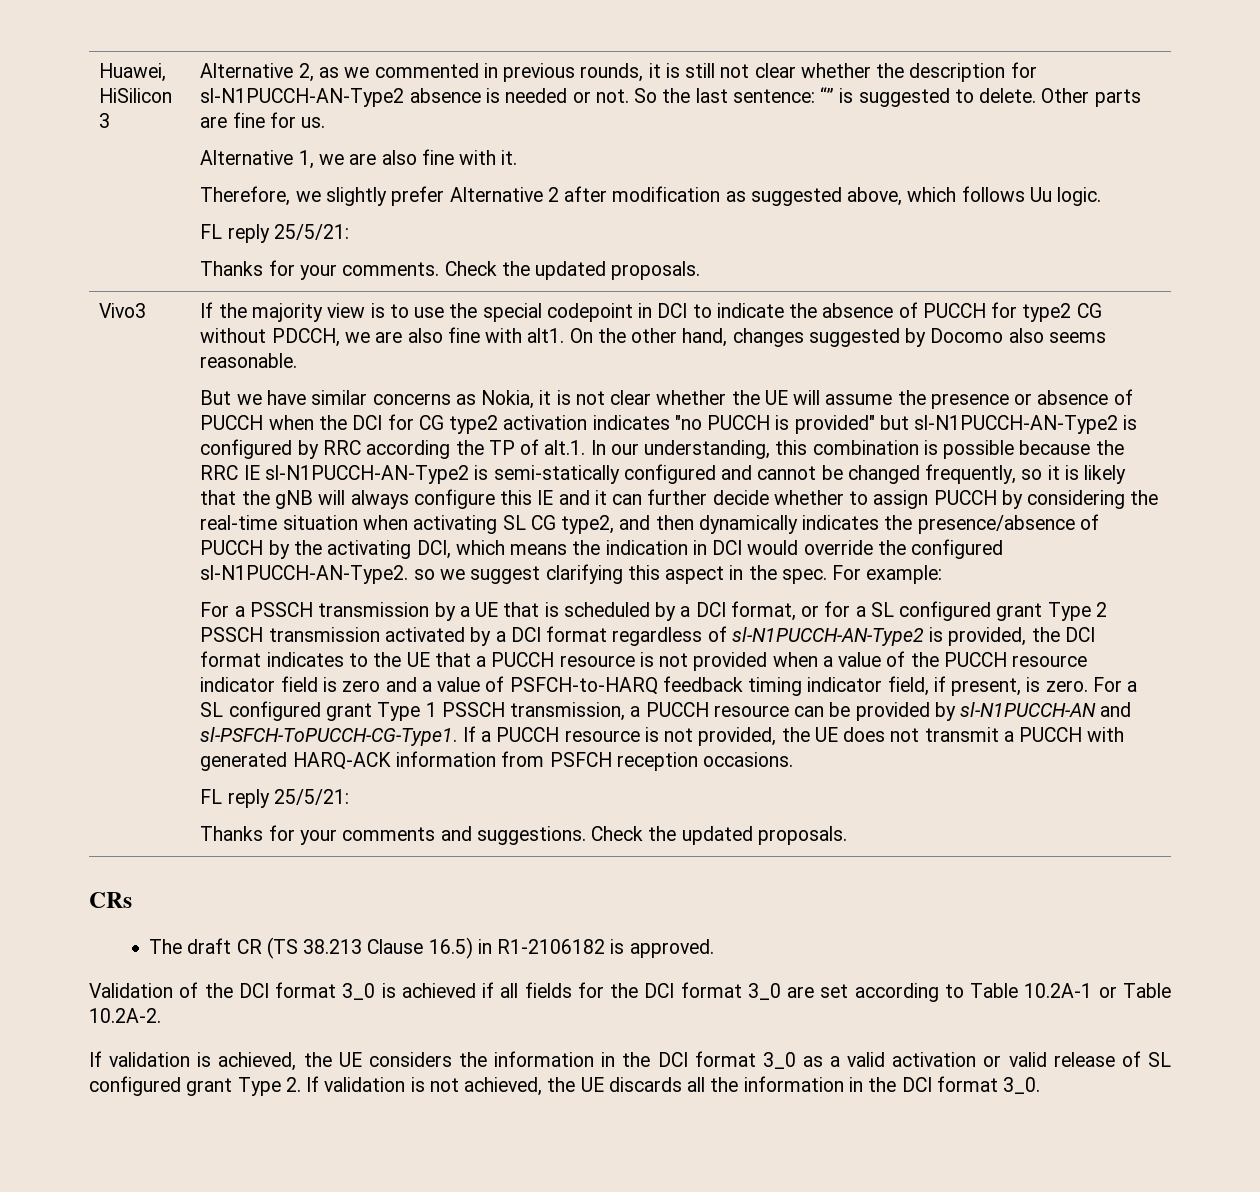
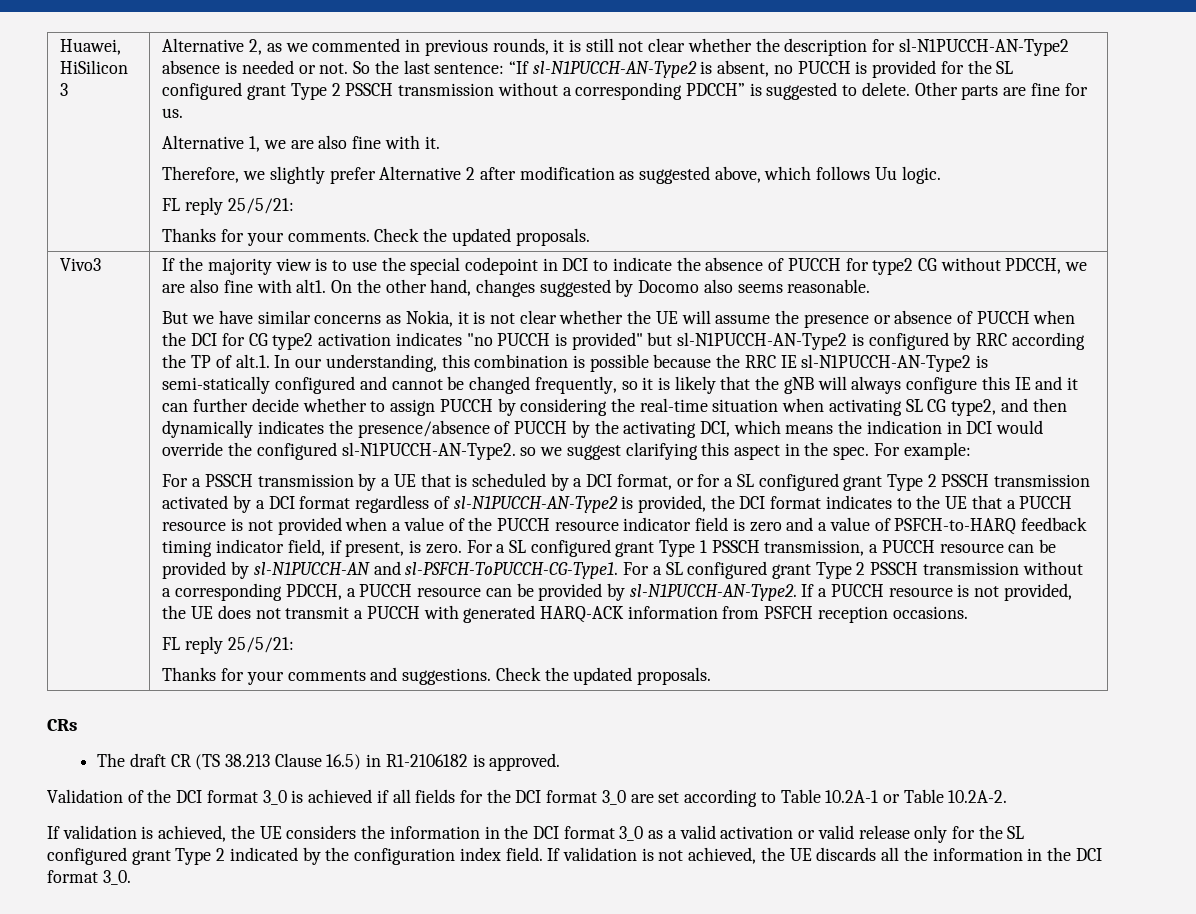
[820,87,835,103] “” -> [508,60,1014,78] [162,82,745,100] “If sl-N1PUCCH-AN-Type2 is absent, no PUCCH is provided for the SL configured grant Type 2 PSSCH transmission without a corresponding PDCCH”
(458, 736) none -> [623,561,1083,579] [162,583,797,601] For a SL configured grant Type 2 PSSCH transmission without a corresponding PDCCH, a PUCCH resource can be provided by sl-N1PUCCH-AN-Type2.
[1121,1051,1171,1067] [89,1076,301,1096] of SL configured grant Type 2. -> [914,825,1025,843] [47,847,543,865] only for the SL configured grant Type 2 indicated by the configuration index field.

